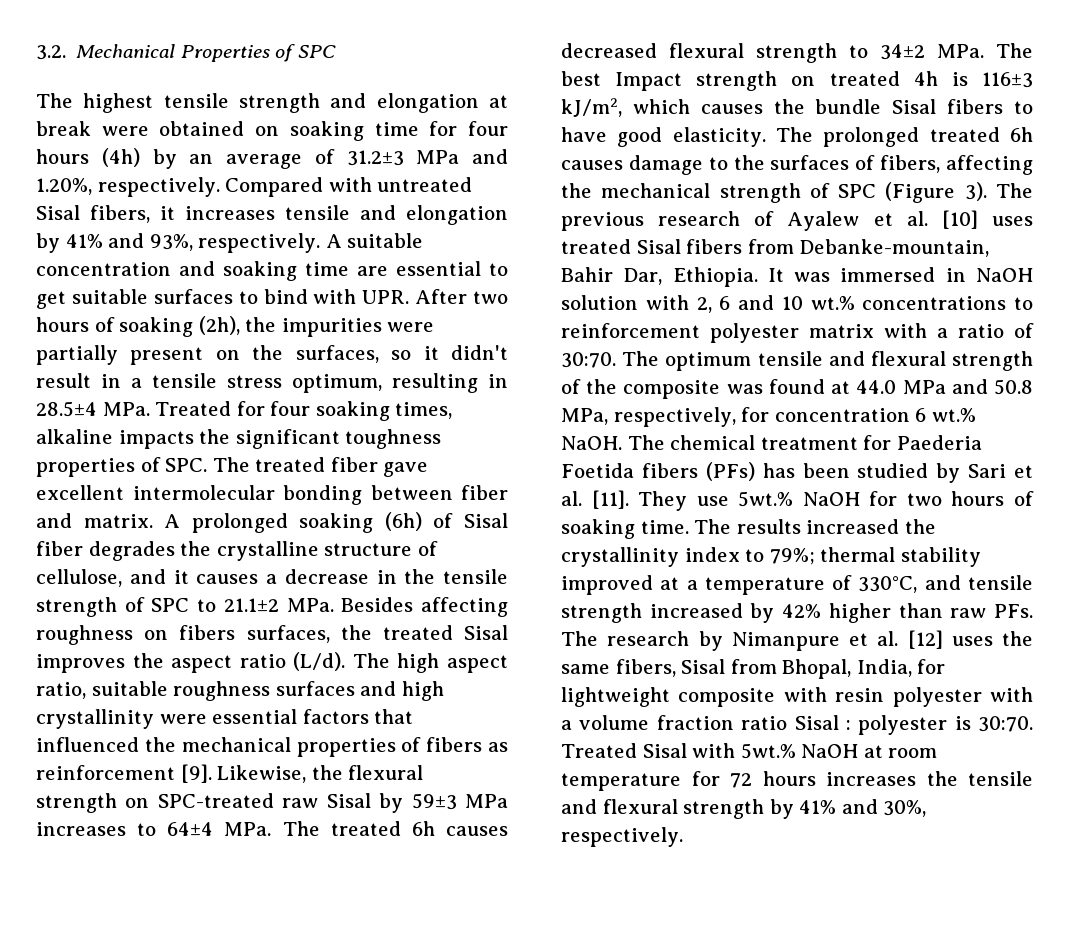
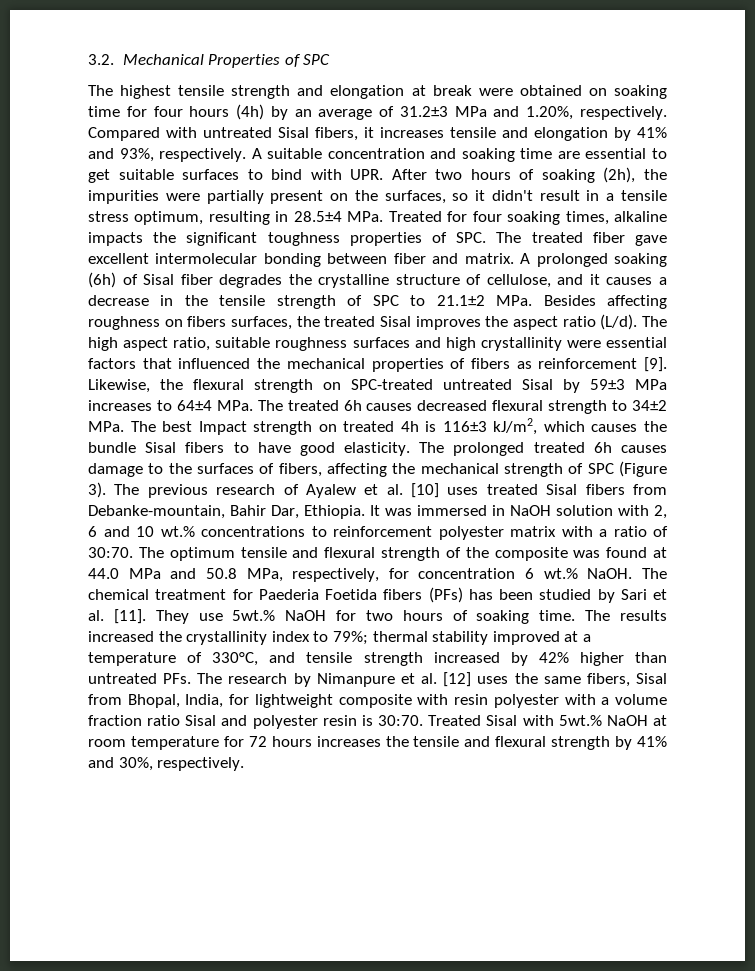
[282,798,319,808] raw -> [443,379,512,390] untreated
[950,608,987,618] raw -> [88,673,157,684] untreated
[845,715,948,735] : polyester -> [221,715,357,729] and polyester resin

